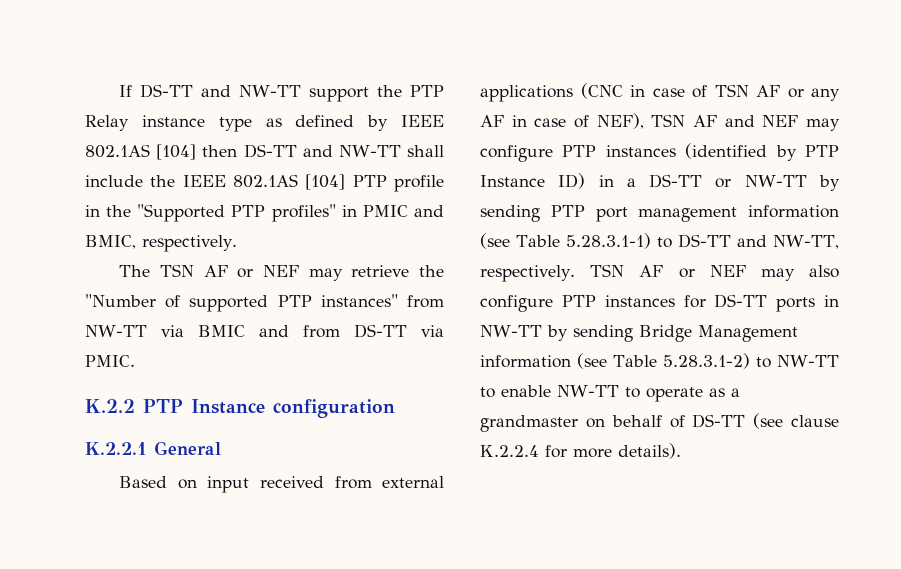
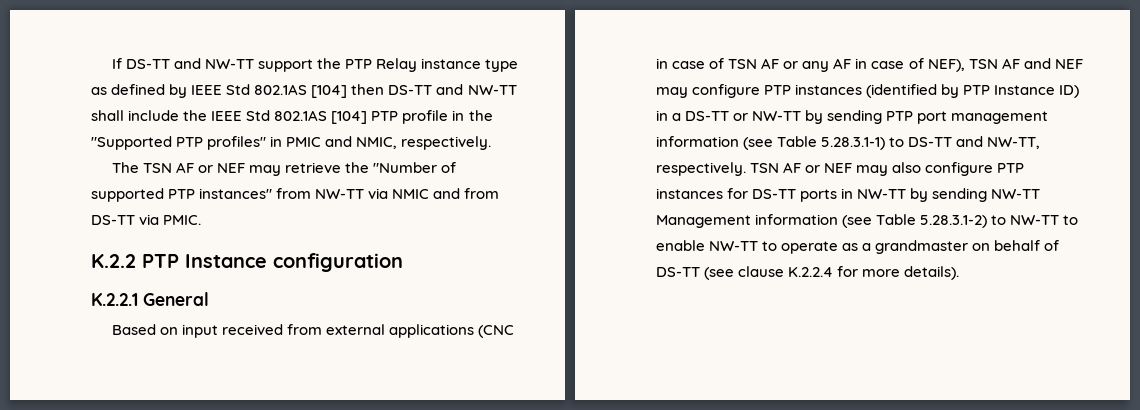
(444, 121) none -> [226,84,251,95] Std
(226, 181) none -> [246,110,271,121] Std
[85,235,136,249] BMIC, -> [356,137,398,149] NMIC,
[198,325,245,337] BMIC -> [392,189,430,199] NMIC
[639,325,692,342] Bridge -> [991,189,1041,199] NW-TT

